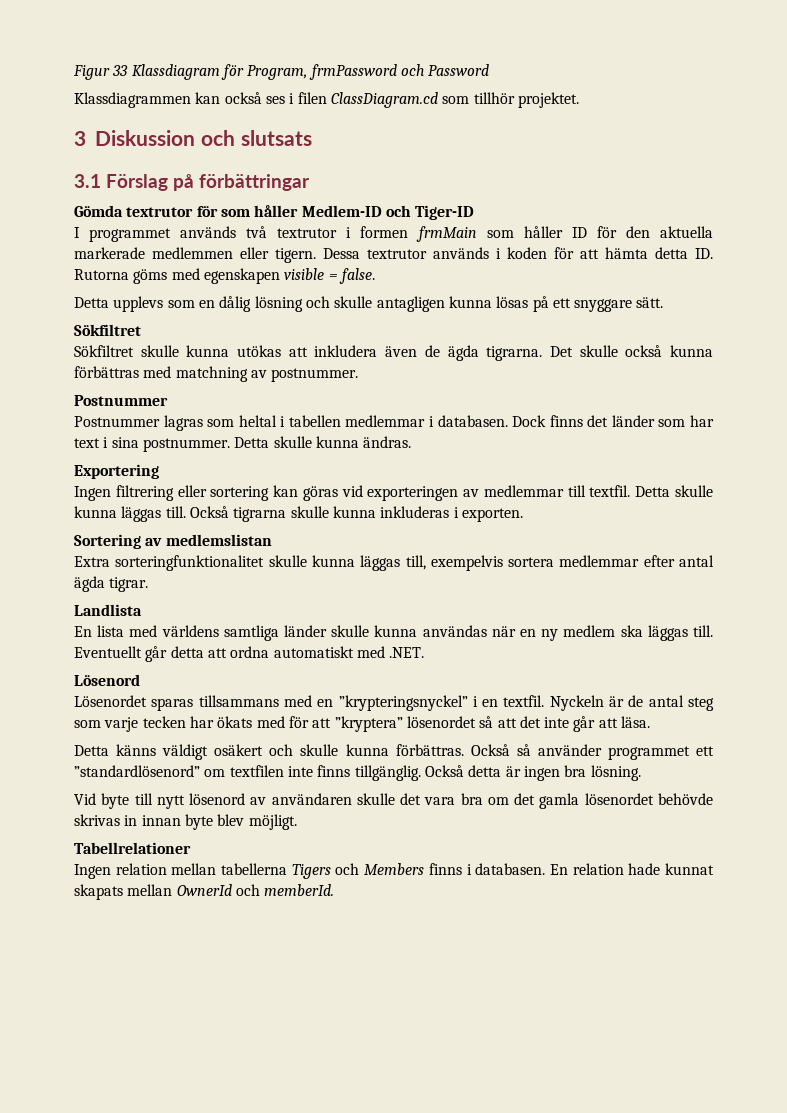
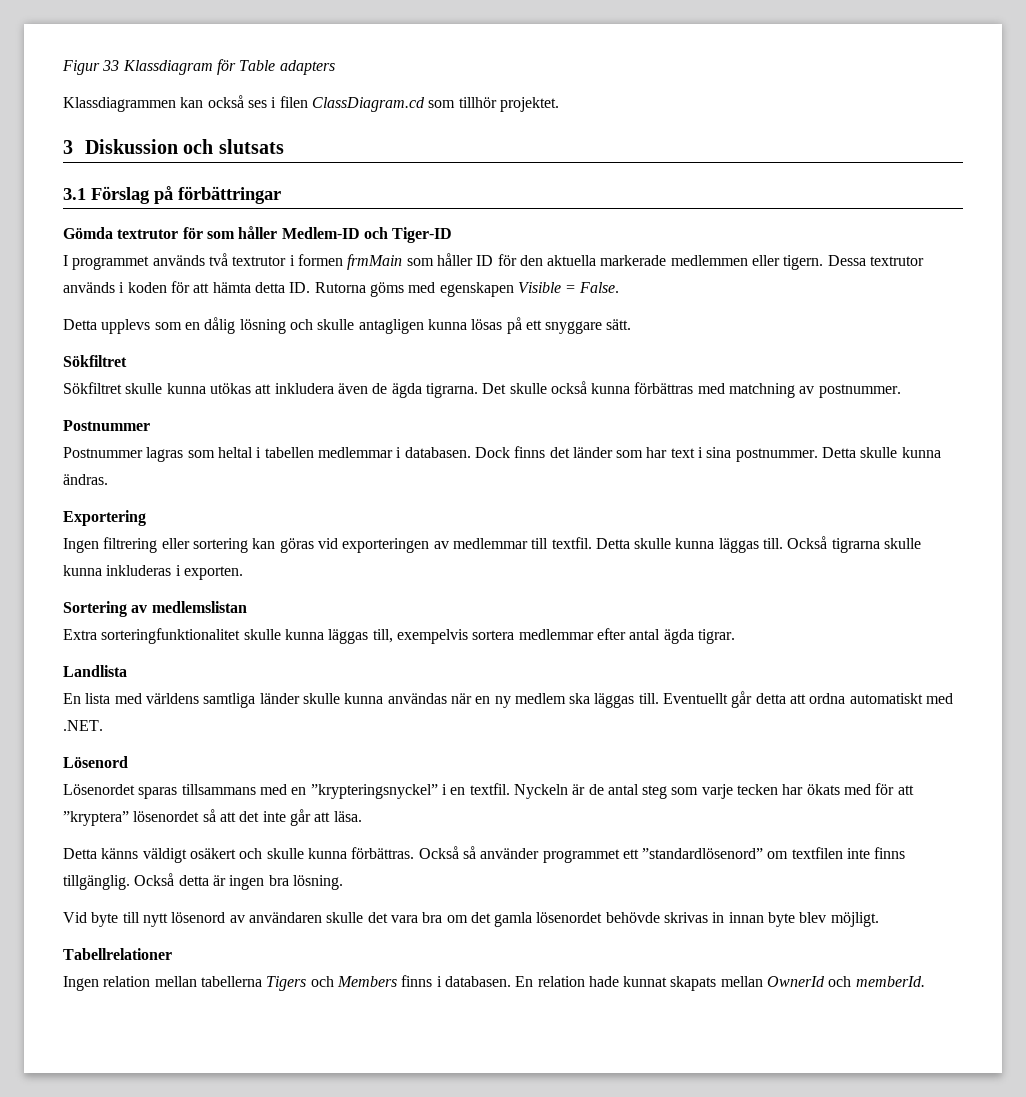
[247,64,490,80] Program, frmPassword och Password -> [239,60,335,75] Table adapters
[284,268,375,284] visible = false. -> [517,282,620,293] Visible = False.

